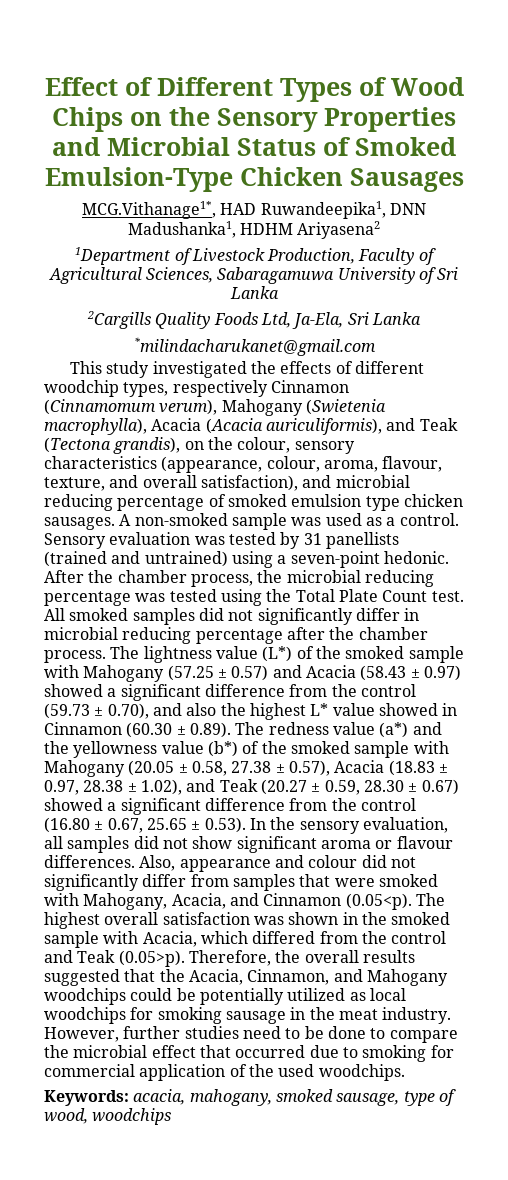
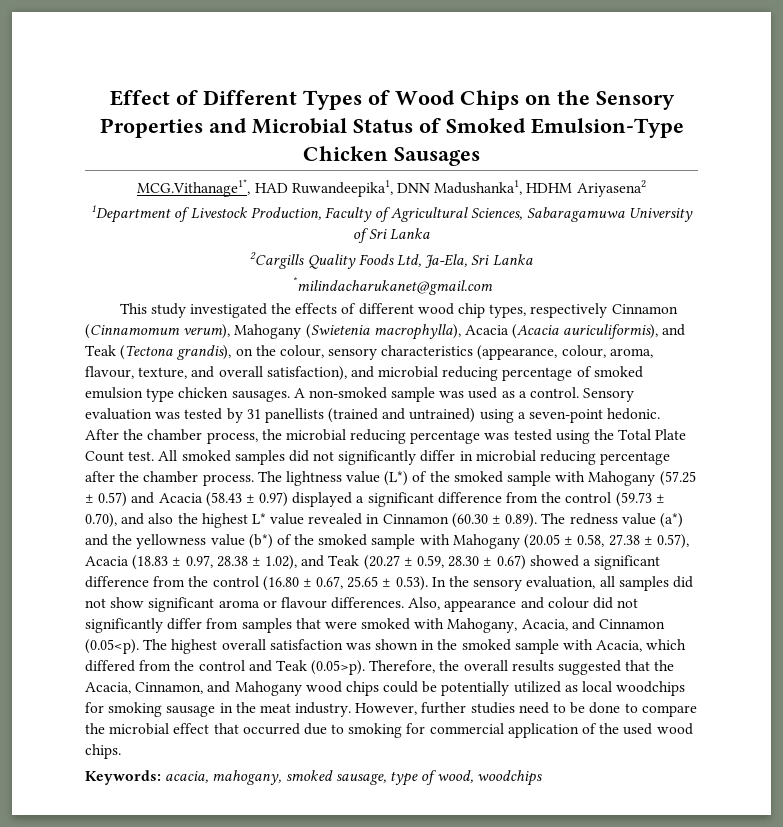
[44,380,119,397] woodchip -> [417,303,486,318] wood chip
[44,684,103,697] showed -> [292,492,353,507] displayed
[378,703,438,716] showed -> [308,513,363,525] revealed
[44,988,126,1005] woodchips -> [305,681,379,696] wood chips
[318,1064,405,1081] woodchips. -> [656,723,693,735] [85,744,121,759] wood chips.

